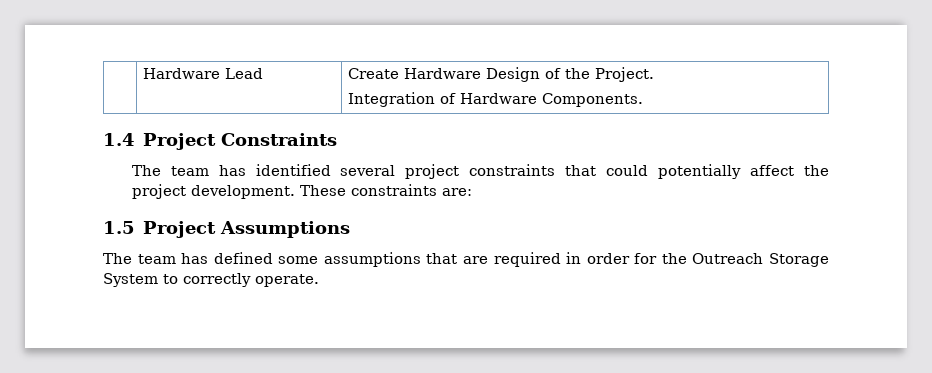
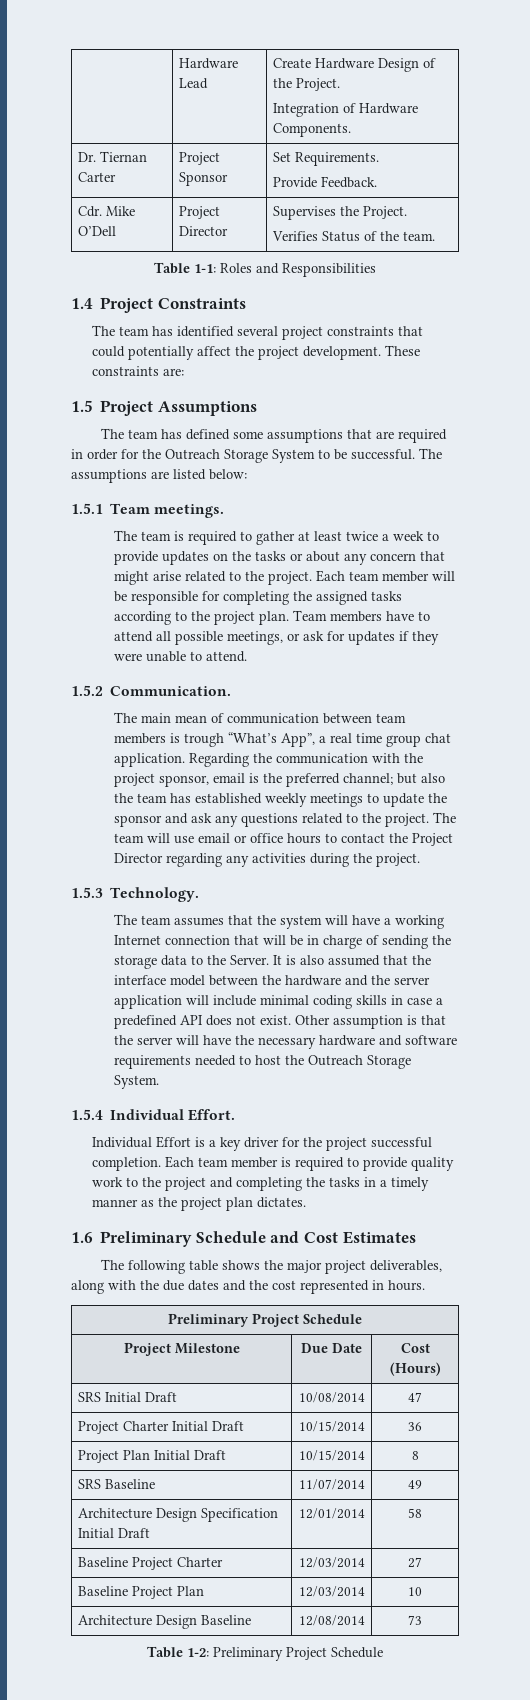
(644, 100) none -> [77,151,147,162] [77,172,116,182] [178,152,220,165] [178,172,228,186] [272,152,379,166] [272,176,377,188] [77,206,135,217] [77,226,116,236] [178,206,220,219] [178,226,228,236] [272,206,407,220] [271,231,435,242] [154,262,376,277] // Dr. Tiernan Carter | Project Sponsor | Set Requirements. // Provide Feedback. // Cdr. Mike O’Dell | Project Director | Supervises the Project. // Verifies Status of the team. // Table 1-1: Roles and Responsibilities
[183,273,319,287] correctly operate. -> [334,448,442,460] [71,469,247,483] [71,503,225,518] [113,530,439,545] [113,551,445,565] [113,570,455,585] [113,591,402,605] [113,610,430,625] [113,631,439,645] [113,651,247,662] [71,685,232,696] [113,712,406,724] [113,732,451,747] [113,753,423,767] [113,773,445,787] [113,793,447,807] [113,812,456,827] [113,833,453,846] [113,853,420,867] [71,887,200,902] [113,914,444,929] [113,935,451,949] [113,955,431,969] [113,975,430,986] [113,995,443,1009] [113,1015,446,1029] [113,1035,457,1049] [113,1055,411,1069] [113,1075,159,1089] [71,1109,236,1121] [92,1136,433,1151] [92,1156,455,1171] [92,1177,430,1191] [92,1197,307,1211] [71,1231,416,1247] [101,1259,443,1274] [71,1280,425,1294] [168,1313,362,1327] [123,1342,240,1356] [301,1343,362,1353] [400,1343,430,1353] [389,1362,441,1376] [77,1392,177,1402] [298,1392,365,1403] [408,1392,422,1402] [77,1421,244,1434] [298,1421,365,1432] [408,1422,422,1431] [77,1450,226,1463] [298,1450,365,1461] [411,1451,419,1460] [77,1479,155,1489] [298,1479,365,1490] [408,1480,422,1489] [77,1508,278,1522] [77,1528,150,1538] [298,1508,365,1519] [408,1508,422,1518] [77,1557,223,1570] [298,1557,365,1568] [408,1557,422,1568] [77,1586,204,1599] [298,1586,365,1597] [408,1587,422,1596] [77,1615,251,1629] [298,1615,365,1626] [408,1615,422,1625] [147,1646,383,1661] be successful. The assumptions are listed below: // 1.5.1 Team meetings. // The team is required to gather at least twice a week to provide updates on the tasks or about any concern that might arise related to the project. Each team member will be responsible for completing the assigned tasks according to the project plan. Team members have to attend all possible meetings, or ask for updates if they were unable to attend. // 1.5.2 Communication. // The main mean of communication between team members is trough “What’s App”, a real time group chat application. Regarding the communication with the project sponsor, email is the preferred channel; but also the team has established weekly meetings to update the sponsor and ask any questions related to the project. The team will use email or office hours to contact the Project Director regarding any activities during the project. // 1.5.3 Technology. // The team assumes that the system will have a working Internet connection that will be in charge of sending the storage data to the Server. It is also assumed that the interface model between the hardware and the server application will include minimal coding skills in case a predefined API does not exist. Other assumption is that the server will have the necessary hardware and software requirements needed to host the Outreach Storage System. // 1.5.4 Individual Effort. // Individual Effort is a key driver for the project successful completion. Each team member is required to provide quality work to the project and completing the tasks in a timely manner as the project plan dictates. // 1.6 Preliminary Schedule and Cost Estimates // The following table shows the major project deliverables, along with the due dates and the cost represented in hours. // Preliminary Project Schedule // Project Milestone | Due Date | Cost (Hours) // SRS Initial Draft | 10/08/2014 | 47 // Project Charter Initial Draft | 10/15/2014 | 36 // Project Plan Initial Draft | 10/15/2014 | 8 // SRS Baseline | 11/07/2014 | 49 // Architecture Design Specification Initial Draft | 12/01/2014 | 58 // Baseline Project Charter | 12/03/2014 | 27 // Baseline Project Plan | 12/03/2014 | 10 // Architecture Design Baseline | 12/08/2014 | 73 // Table 1-2: Preliminary Project Schedule

